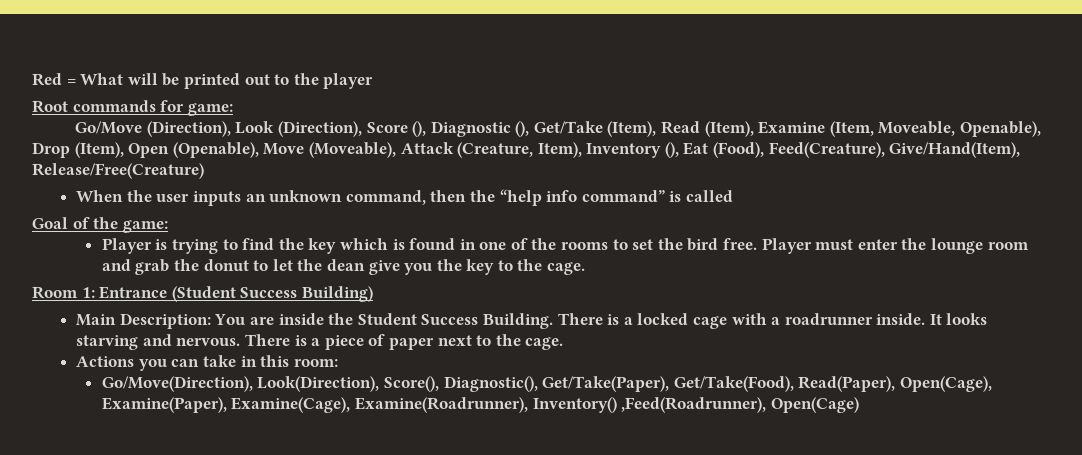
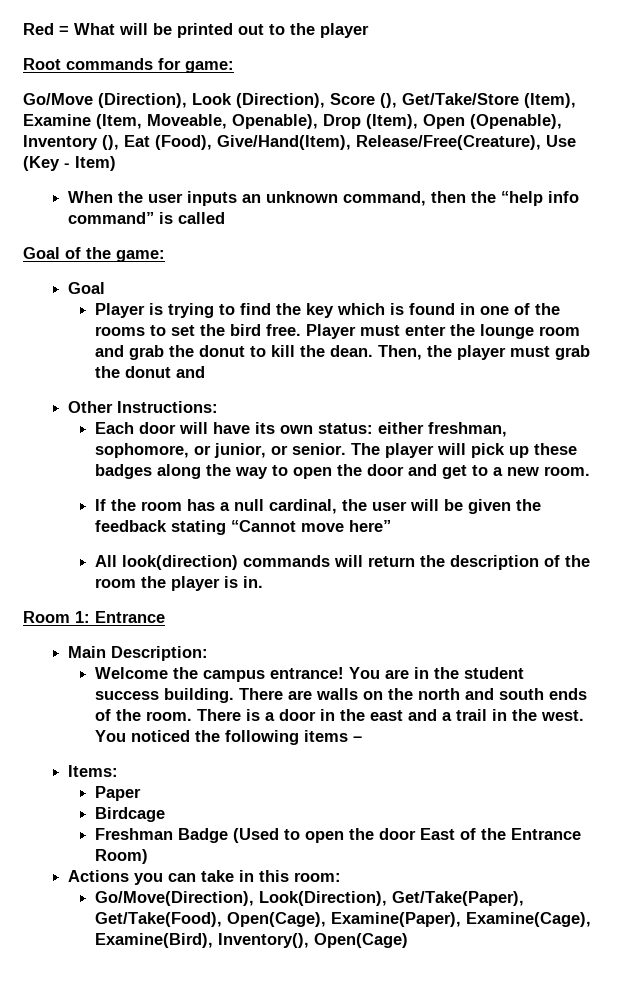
[430,121,701,137] Diagnostic (), Get/Take (Item), Read -> [402,93,519,105] Get/Take/Store
[263,142,1021,158] [32,163,204,179] Move (Moveable), Attack (Creature, Item), Inventory (), Eat (Food), Feed(Creature), Give/Hand(Item), Release/Free(Creature) -> [23,135,576,150] [23,156,116,171] Inventory (), Eat (Food), Give/Hand(Item), Release/Free(Creature), Use (Key - Item)
(168, 226) none -> [68,282,106,294] // Goal
[272,259,586,275] let the dean give you the key to the cage. -> [270,345,590,360] [94,366,205,378] [68,401,219,413] [94,422,507,437] [94,443,577,458] [94,464,590,479] [94,499,541,514] [94,520,391,535] [94,555,590,570] [94,576,263,591] kill the dean. Then, the player must grab the donut and // Other Instructions: // Each door will have its own status: either freshman, sophomore, or junior, or senior. The player will pick up these badges along the way to open the door and get to a new room. // If the room has a null cardinal, the user will be given the feedback stating “Cannot move here” // All look(direction) commands will return the description of the room the player is in.
[171,286,373,302] (Student Success Building) -> (165, 617) none
[214,313,988,329] [76,334,564,350] You are inside the Student Success Building. There is a locked cage with a roadrunner inside. It looks starving and nervous. There is a piece of paper next to the cage. -> [94,667,524,682] [94,688,587,703] [94,709,584,721] [94,730,362,745] [68,765,119,777] [94,786,141,801] [94,807,165,822] [94,828,581,843] [94,849,148,864] // Welcome the campus entrance! You are in the student success building. There are walls on the north and south ends of the room. There is a door in the east and a trail in the west. You noticed the following items – // Items: // Paper // Birdcage // Freshman Badge (Used to open the door East of the Entrance Room)
[383,376,538,392] Score(), Diagnostic(), -> (387, 898) none
[798,376,896,392] Read(Paper), -> (222, 919) none
[354,397,767,413] Examine(Roadrunner), Inventory() ,Feed(Roadrunner), -> [94,933,309,948] Examine(Bird), Inventory(),

